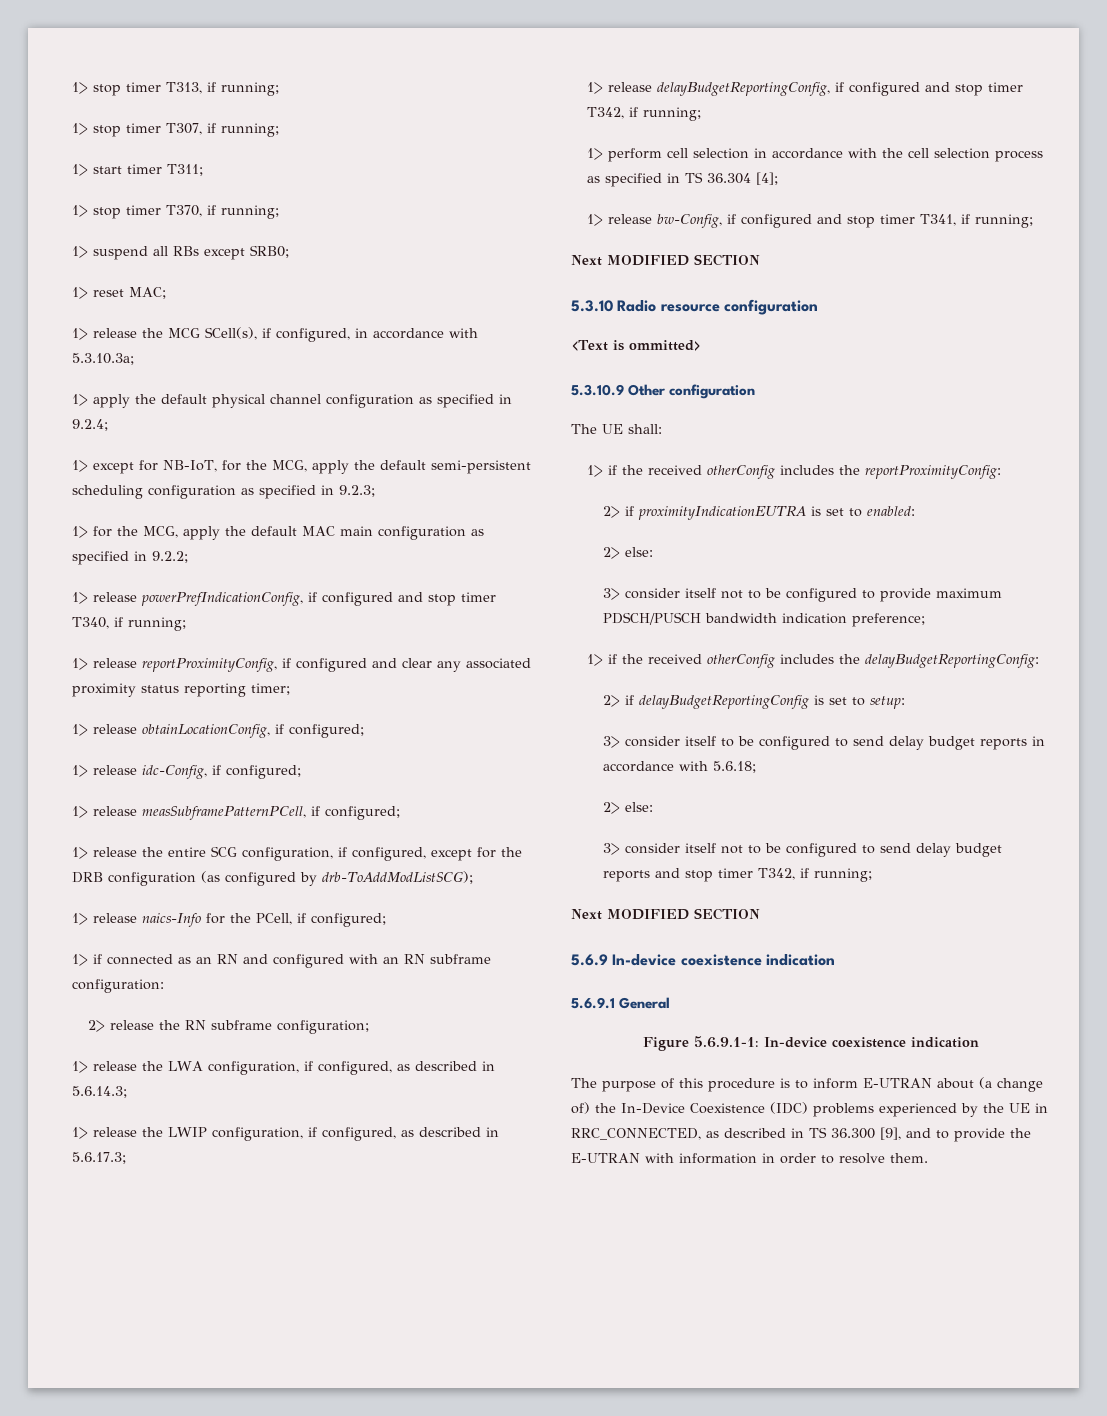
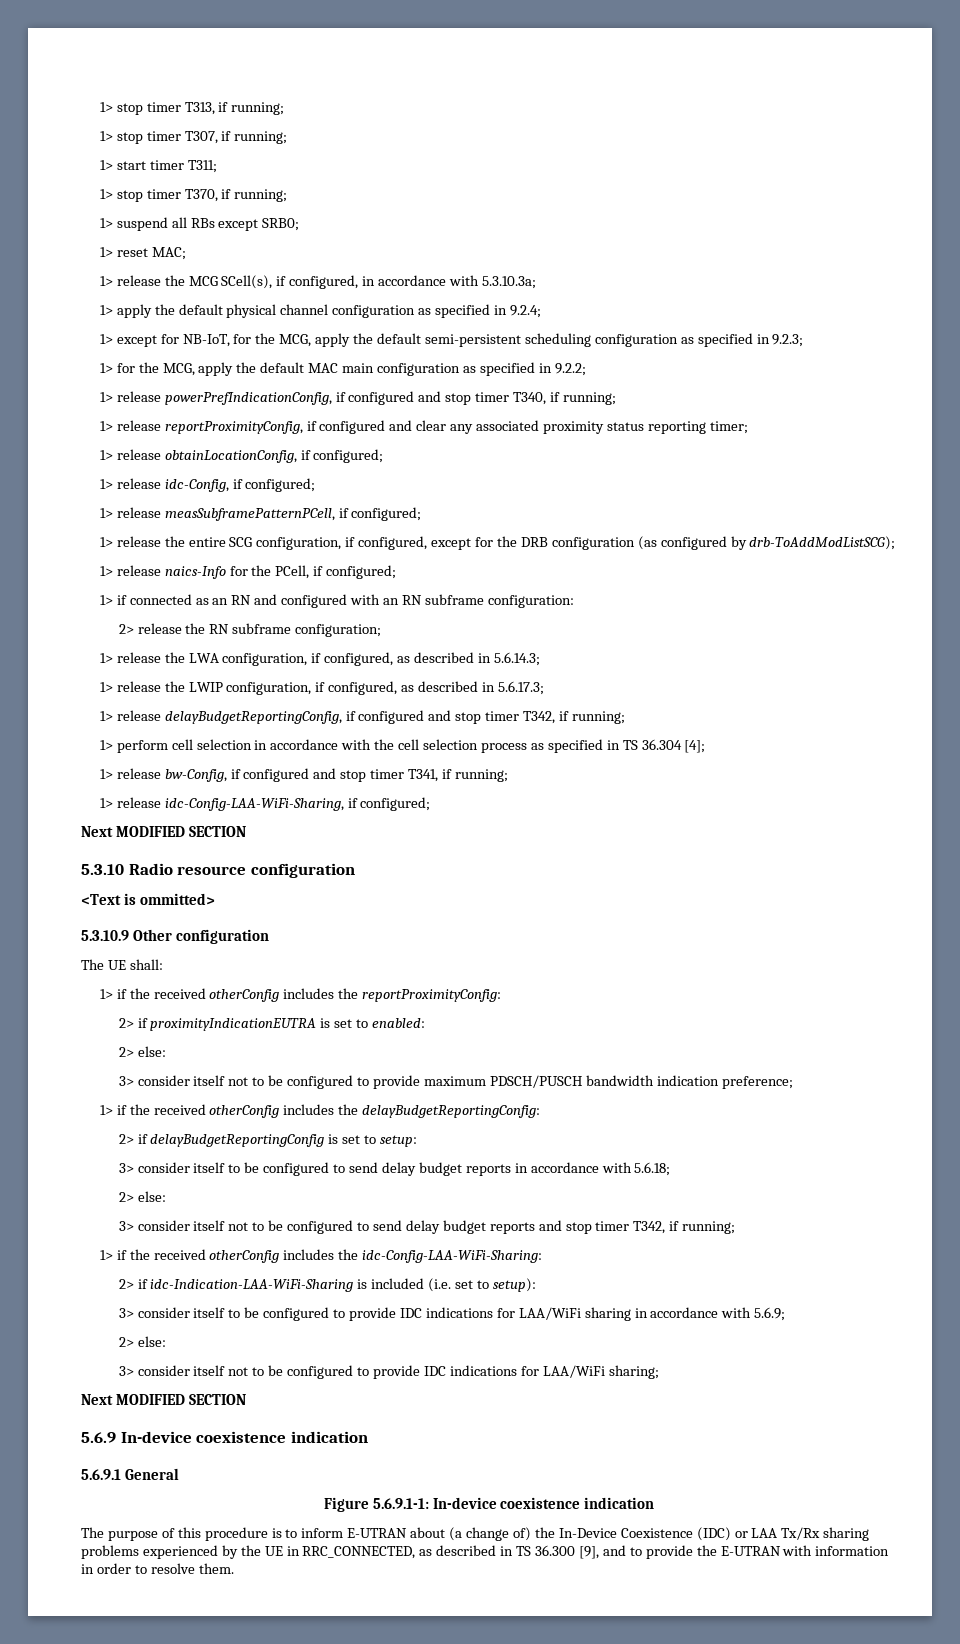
(1034, 221) none -> [99,797,431,811] // 1> release idc-Config-LAA-WiFi-Sharing, if configured;
(873, 875) none -> [99,1249,543,1263] [118,1278,536,1292] [118,1307,786,1321] [118,1336,166,1347] [118,1365,659,1379] // 1> if the received otherConfig includes the idc-Config-LAA-WiFi-Sharing: // 2> if idc-Indication-LAA-WiFi-Sharing is included (i.e. set to setup): // 3> consider itself to be configured to provide IDC indications for LAA/WiFi sharing in accordance with 5.6.9; // 2> else: // 3> consider itself not to be configured to provide IDC indications for LAA/WiFi sharing;
(808, 1108) none -> [734,1527,870,1541] or LAA Tx/Rx sharing

